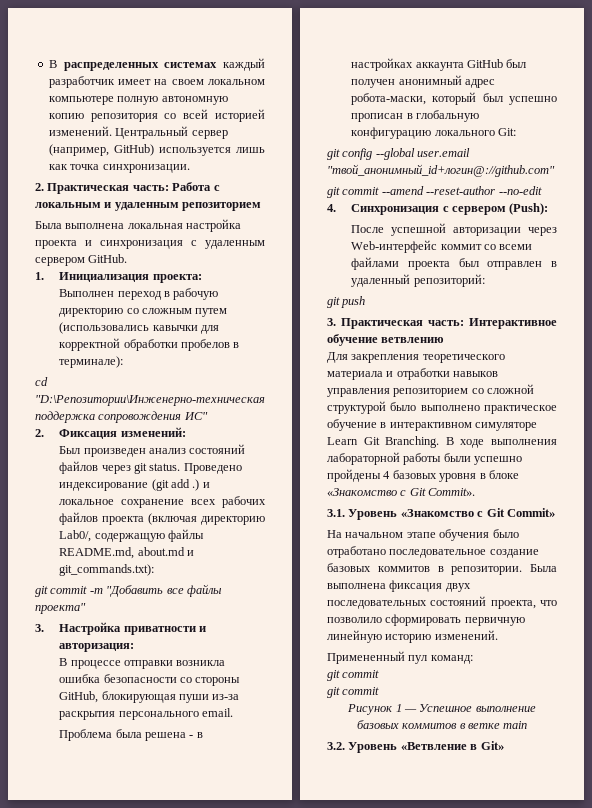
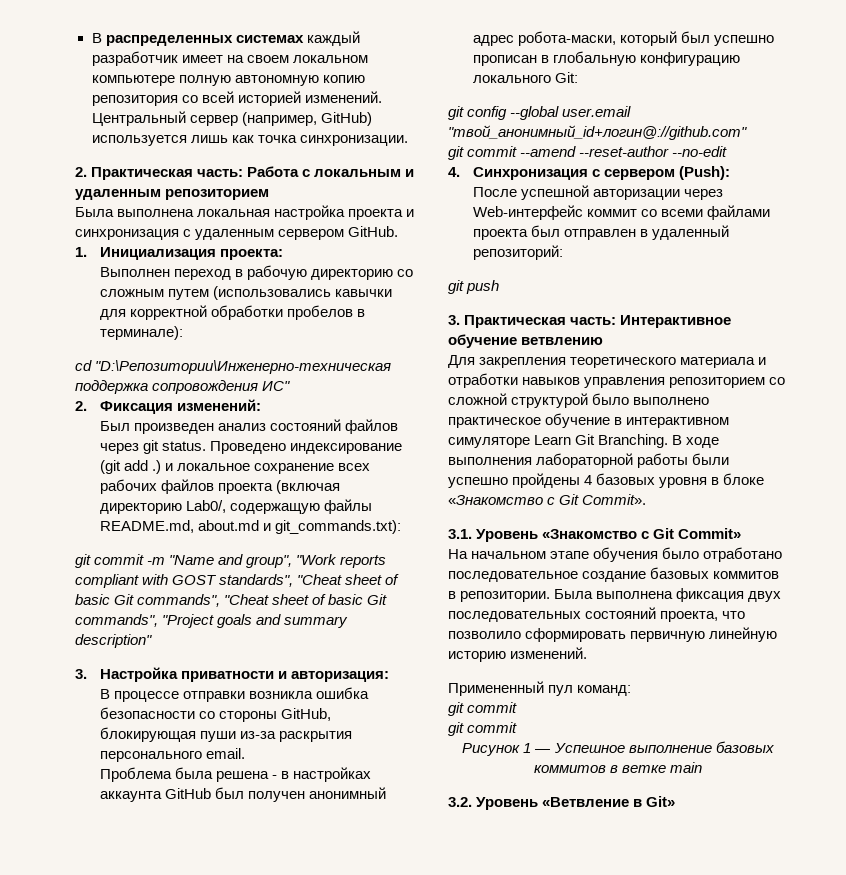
[106,584,222,597] [35,603,86,614] "Добавить все файлы проекта" -> [169,554,387,568] [75,574,400,588] [75,594,388,607] [75,614,349,628] [75,634,152,648] "Name and group", "Work reports compliant with GOST standards", "Cheat sheet of basic Git commands", "Cheat sheet of basic Git commands", "Project goals and summary description"

